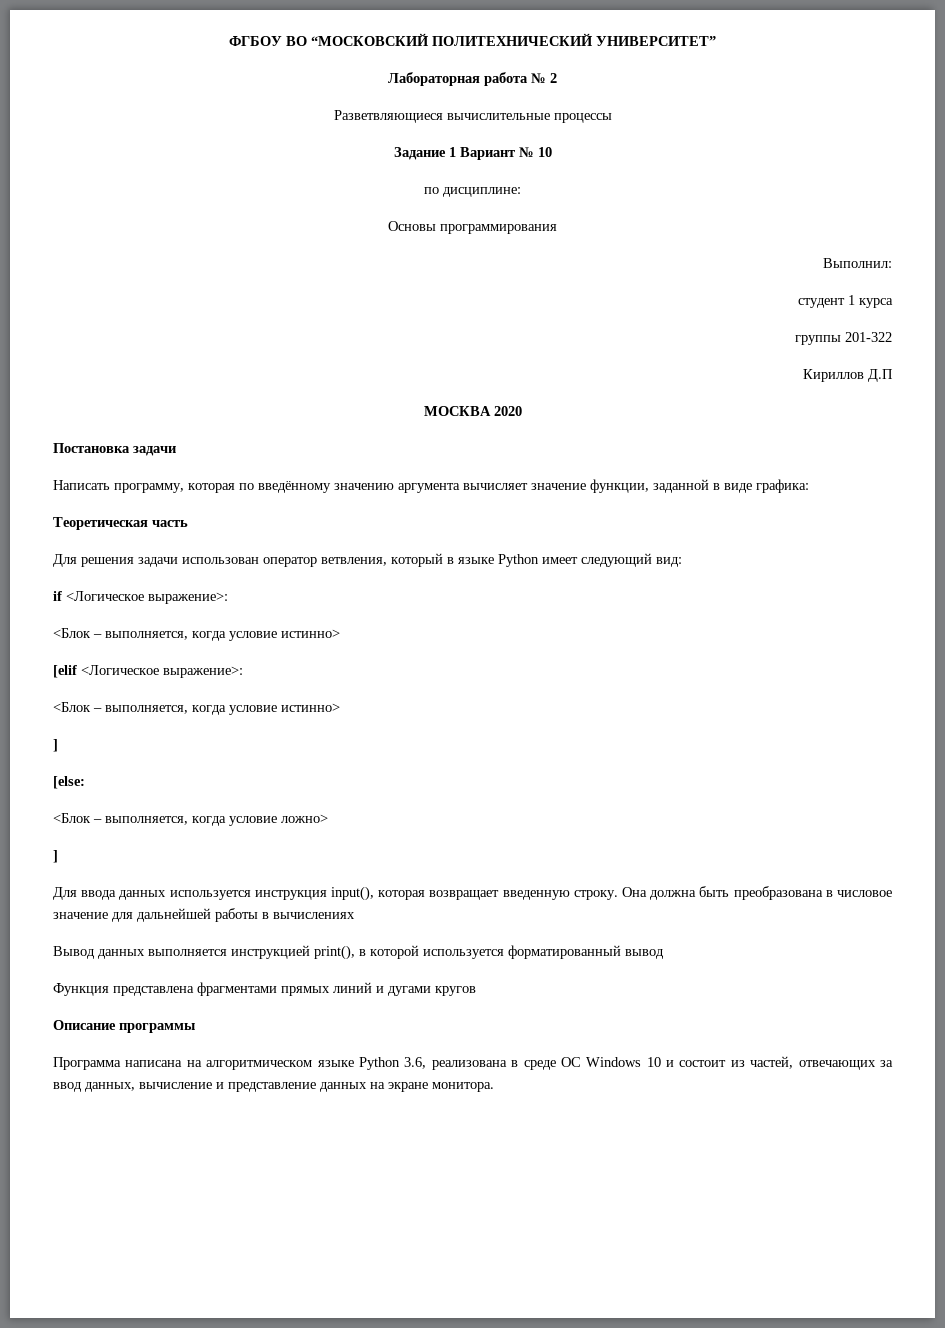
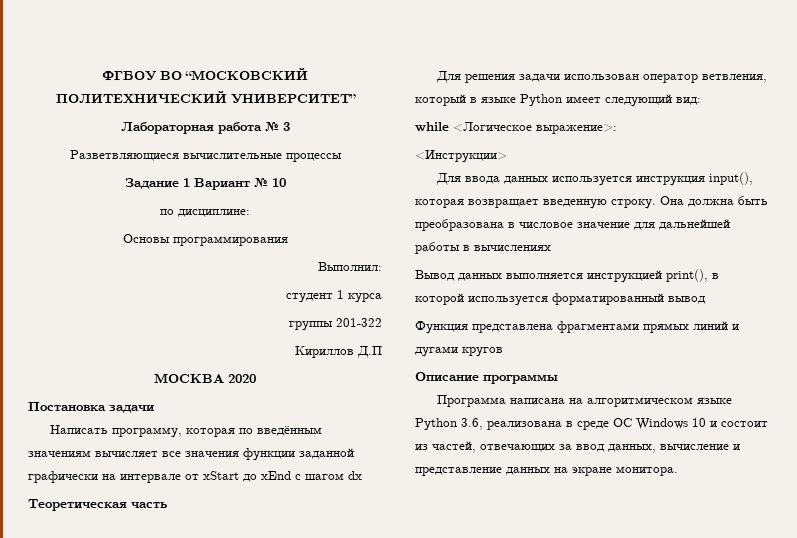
[550,73,557,83] 2 -> [282,122,290,131] 3
[258,479,809,493] введённому значению аргумента вычисляет значение функции, заданной в виде графика: -> [256,426,322,436] [28,448,354,461] [28,471,362,483] введённым значениям вычисляет все значения функции заданной графически на интервале от xStart до xEnd с шагом dx
[53,591,228,604] [53,628,340,641] [53,665,243,678] [53,702,340,715] [53,739,58,752] [53,776,85,789] [53,813,328,826] [53,850,58,863] if <Логическое выражение>: // <Блок – выполняется, когда условие истинно> // [elif <Логическое выражение>: // <Блок – выполняется, когда условие истинно> // ] // [else: // <Блок – выполняется, когда условие ложно> // ] -> [415,122,617,134] [415,150,507,163] while <Логическое выражение>: // <Инструкции>

